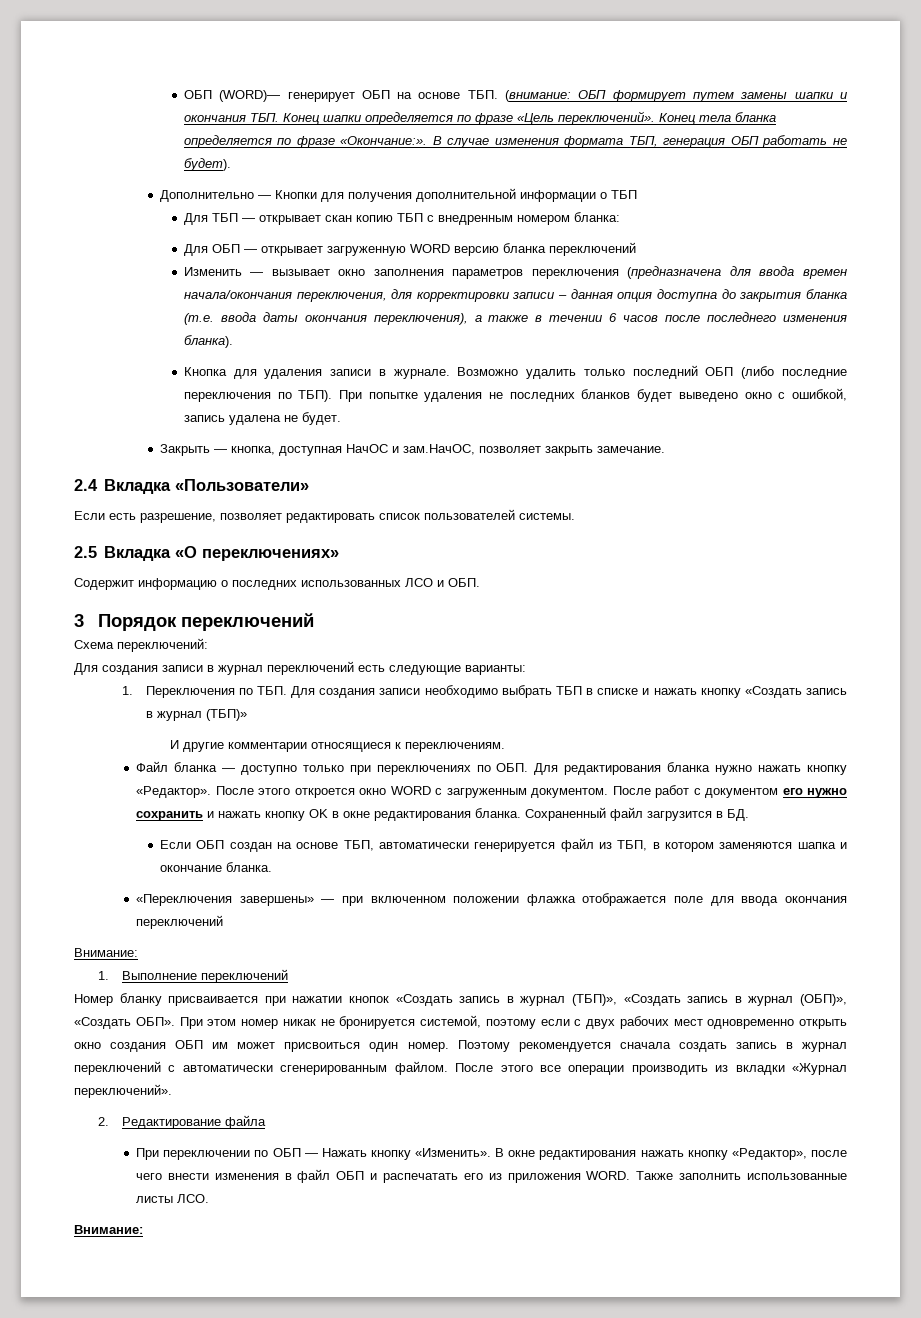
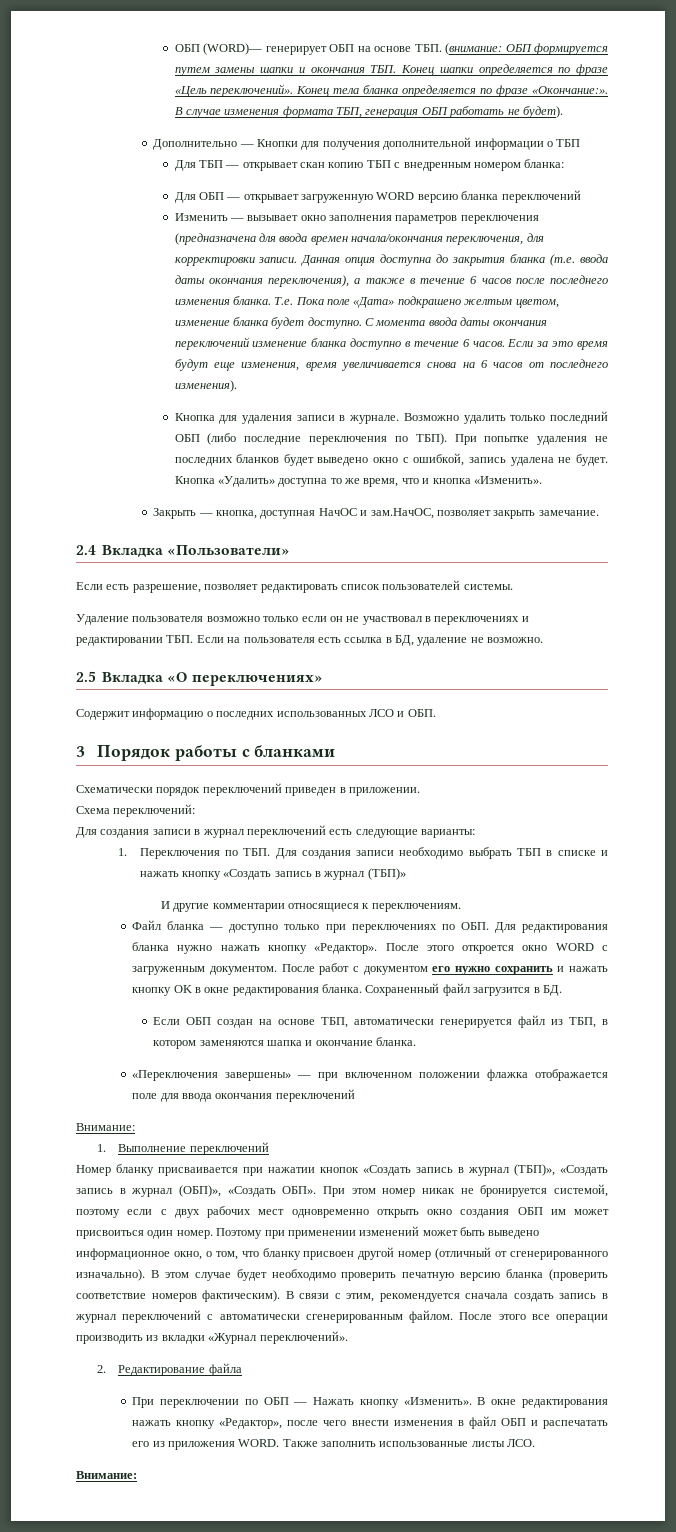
[612,90,686,102] формирует -> [533,43,608,55] формируется
[512,289,613,299] записи – данная -> [258,255,341,266] записи. Данная
[549,315,603,322] течении -> [420,278,466,284] течение
[183,335,233,348] бланка). -> [232,296,559,308] [174,317,547,329] [174,337,608,350] [174,359,608,371] [174,380,237,392] бланка. Т.е. Пока поле «Дата» подкрашено желтым цветом, изменение бланка будет доступно. С момента ввода даты окончания переключений изменение бланка доступно в течение 6 часов. Если за это время будут еще изменения, время увеличивается снова на 6 часов от последнего изменения).
(341, 418) none -> [174,476,542,487] Кнопка «Удалить» доступна то же время, что и кнопка «Изменить».
(575, 516) none -> [76,614,529,625] [76,635,544,646] // Удаление пользователя возможно только если он не участвовал в переключениях и редактировании ТБП. Если на пользователя есть ссылка в БД, удаление не возможно.
[180,613,314,631] переключений -> [174,745,336,761] [76,783,420,796] работы с бланками // Схематически порядок переключений приведен в приложении.
(510, 1046) none -> [264,1226,540,1239] [76,1247,609,1260] [76,1269,608,1281] [76,1290,375,1302] при применении изменений может быть выведено информационное окно, о том, что бланку присвоен другой номер (отличный от сгенерированного изначально). В этом случае будет необходимо проверить печатную версию бланка (проверить соответствие номеров фактическим). В связи с этим,

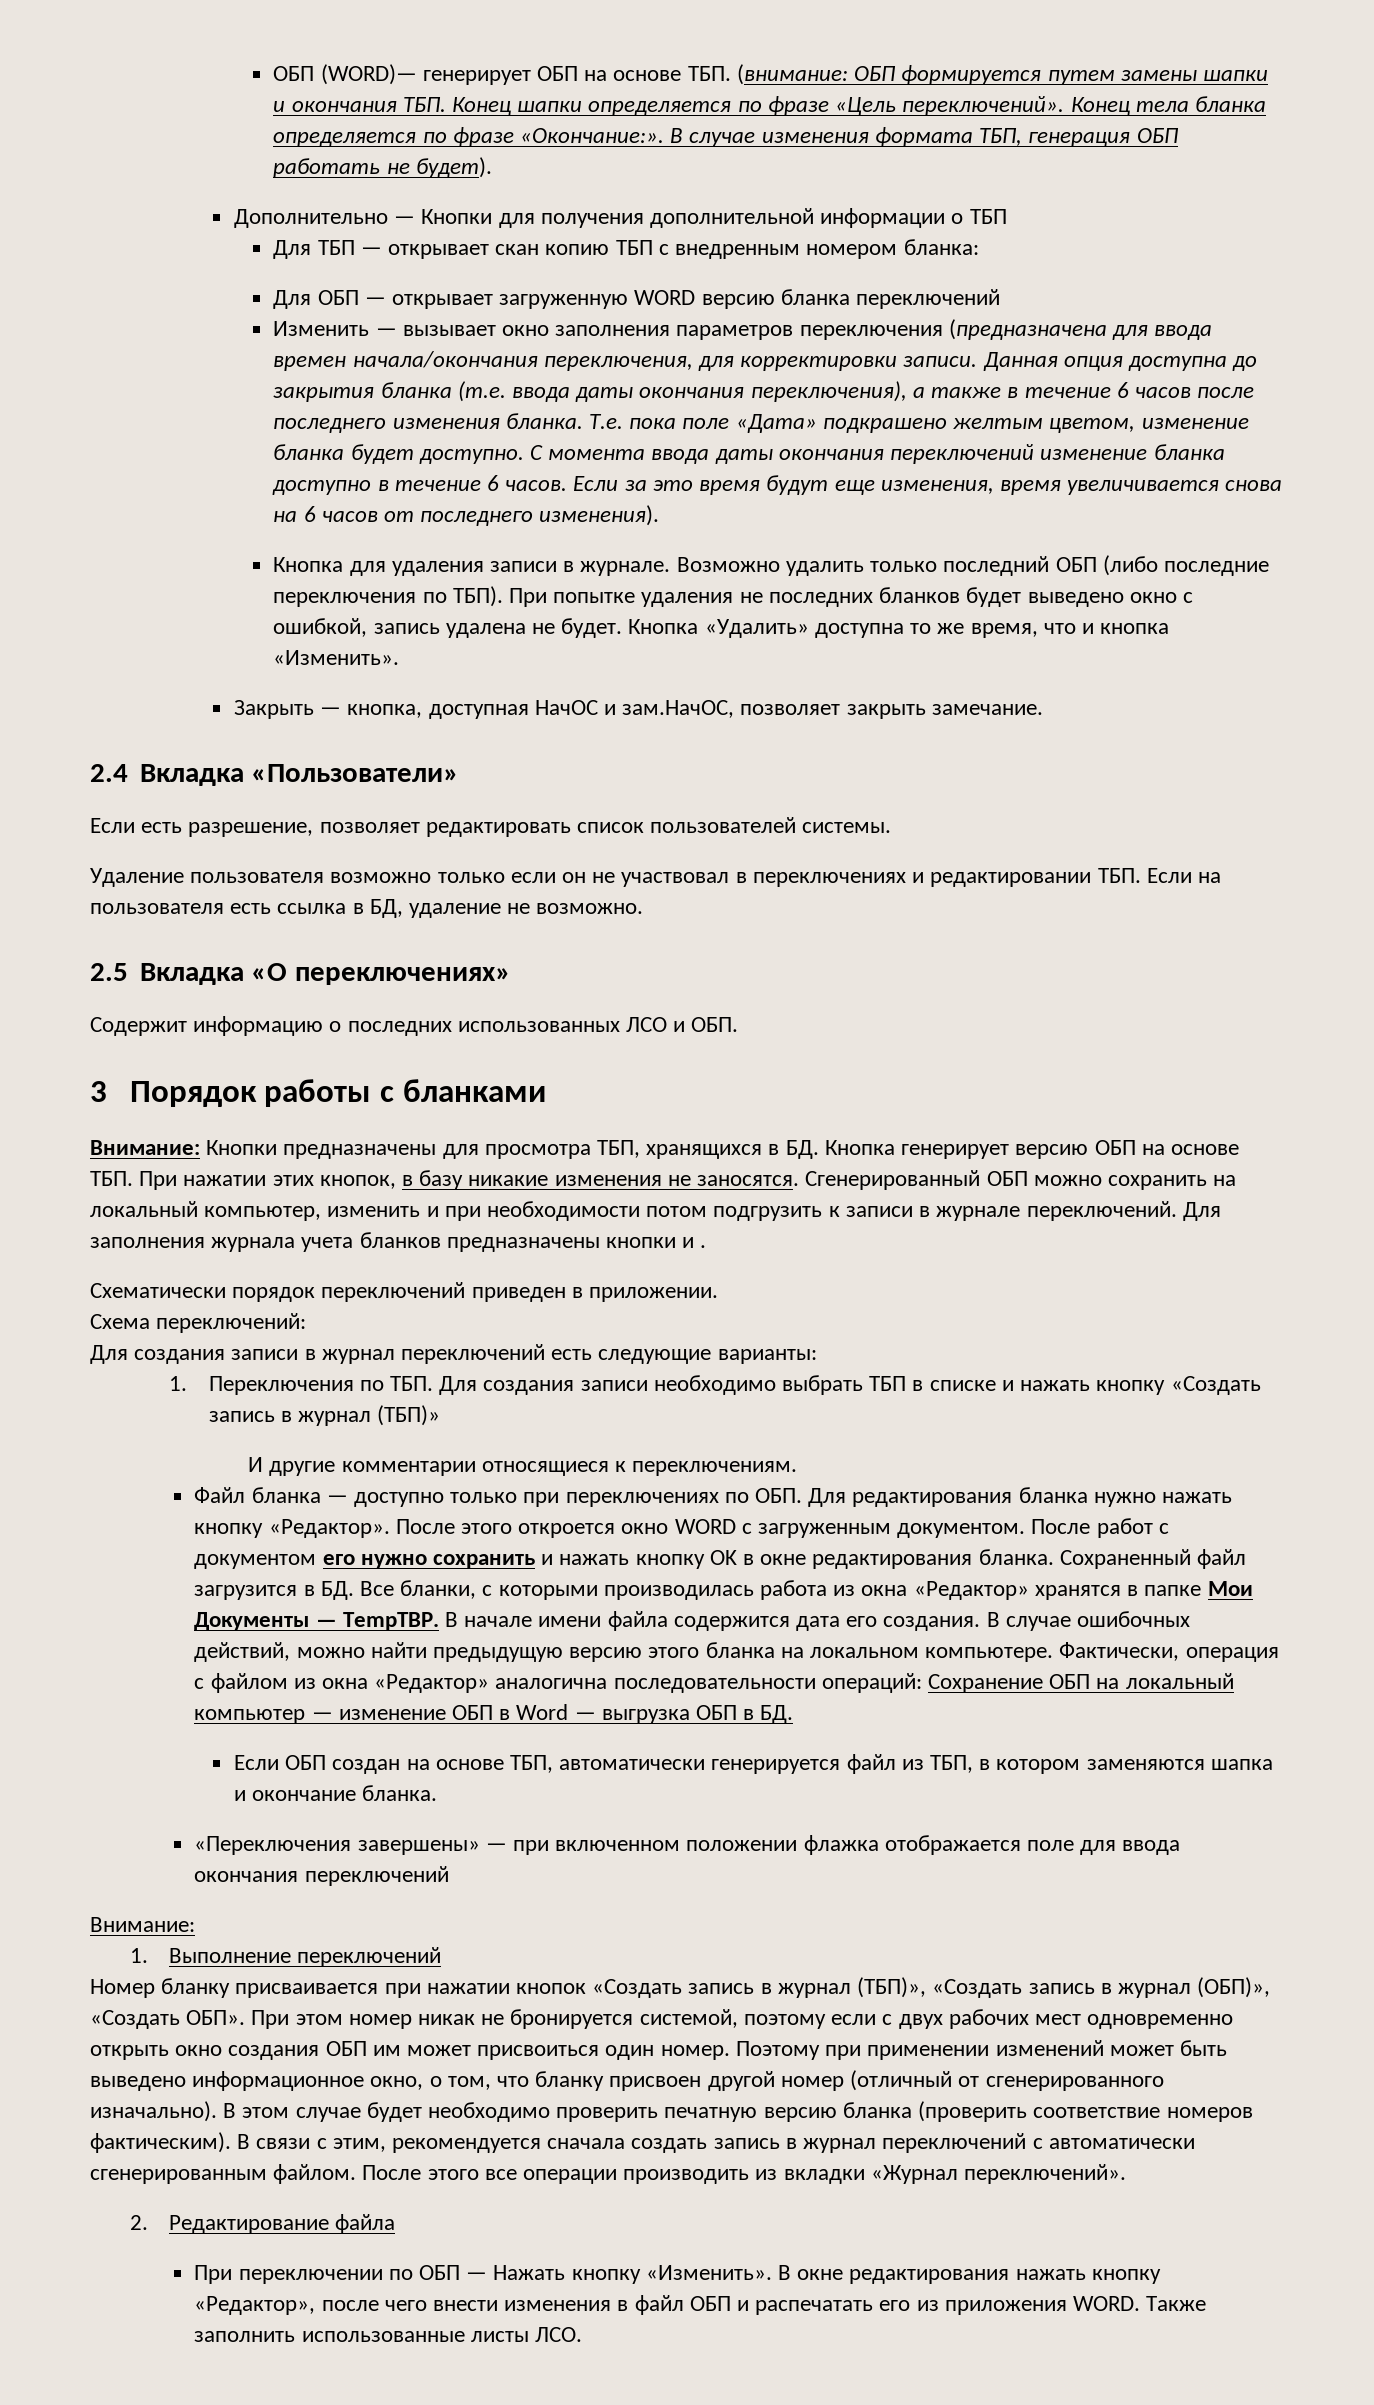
[295,297,324,305] Пока -> [629,418,677,429] пока
(336, 751) none -> [90,1140,1239,1159] [90,1170,1237,1190] [90,1201,1221,1221] [90,1232,707,1252] // Внимание: Кнопки предназначены для просмотра ТБП, хранящихся в БД. Кнопка генерирует версию ОБП на основе ТБП. При нажатии этих кнопок, в базу никакие изменения не заносятся. Сгенерированный ОБП можно сохранить на локальный компьютер, изменить и при необходимости потом подгрузить к записи в журнале переключений. Для заполнения журнала учета бланков предназначены кнопки и .
(562, 990) none -> [359,1580,1253,1600] [194,1611,1191,1631] [194,1642,1279,1662] [194,1673,1234,1693] [194,1704,794,1724] Все бланки, с которыми производилась работа из окна «Редактор» хранятся в папке Мои Документы — TempTBP. В начале имени файла содержится дата его создания. В случае ошибочных действий, можно найти предыдущую версию этого бланка на локальном компьютере. Фактически, операция с файлом из окна «Редактор» аналогична последовательности операций: Сохранение ОБП на локальный компьютер — изменение ОБП в Word — выгрузка ОБП в БД.
[76,1471,137,1479] // Внимание: -> (582, 2334) none

